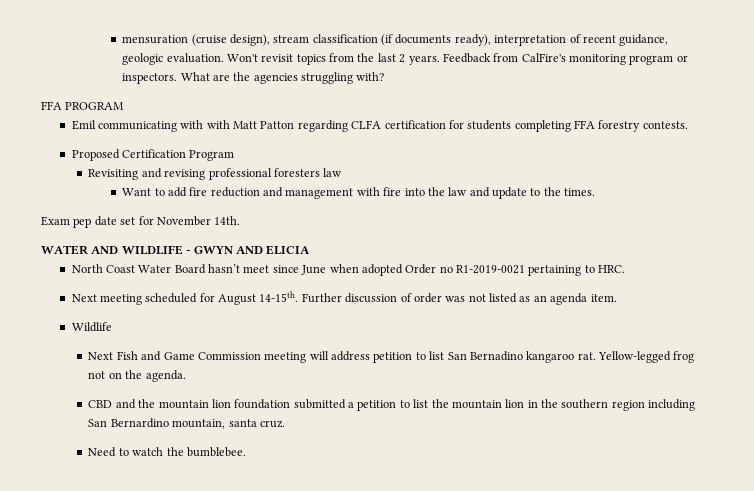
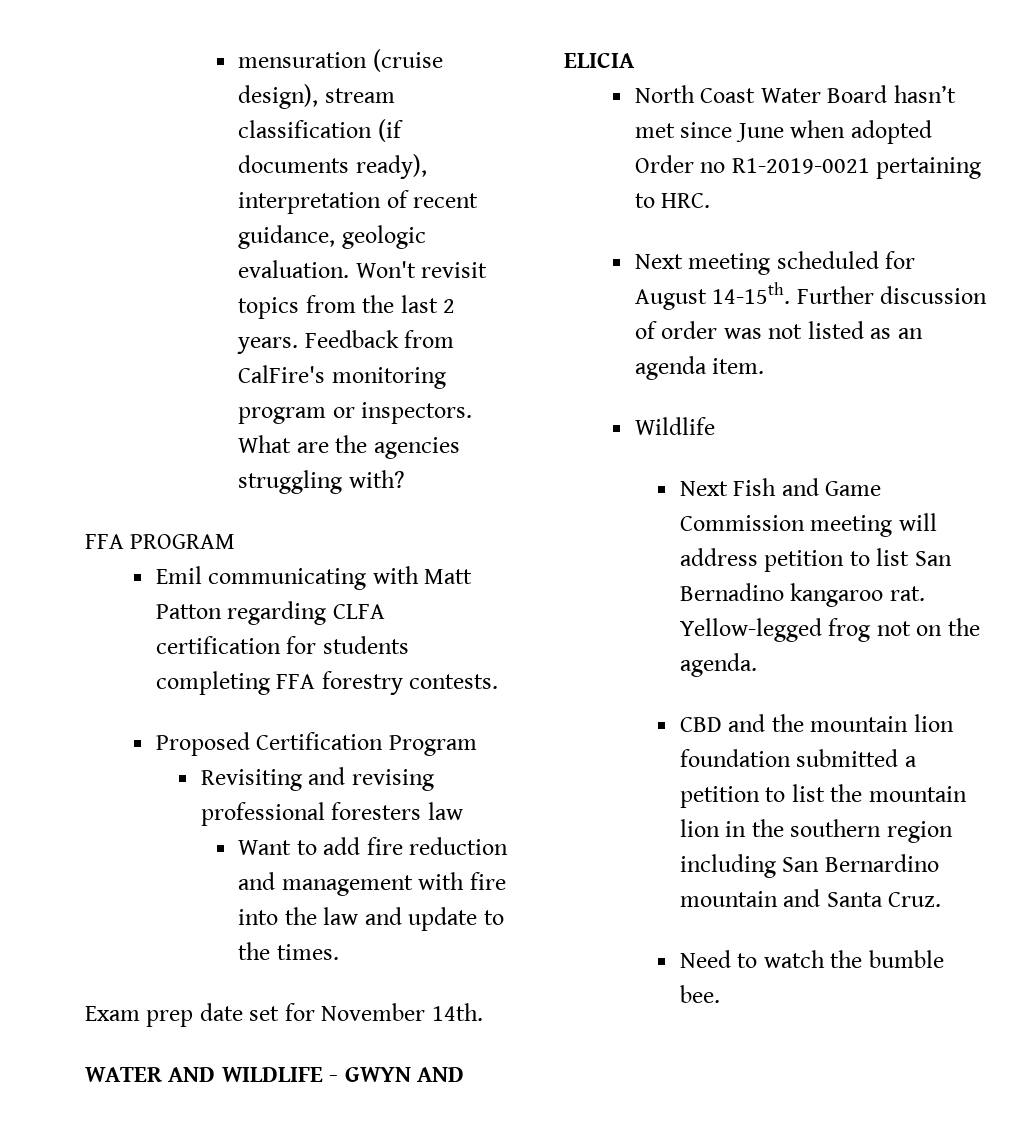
[206,120,230,129] with -> (419, 575) none
[73,218,92,228] pep -> [146,1010,194,1027] prep
[243,265,270,273] meet -> [635,123,676,138] met
[172,419,285,429] mountain, santa cruz. -> [679,889,942,907] mountain and Santa Cruz.
[186,447,246,457] bumblebee. -> [868,950,944,968] [679,985,720,1003] bumble bee.

